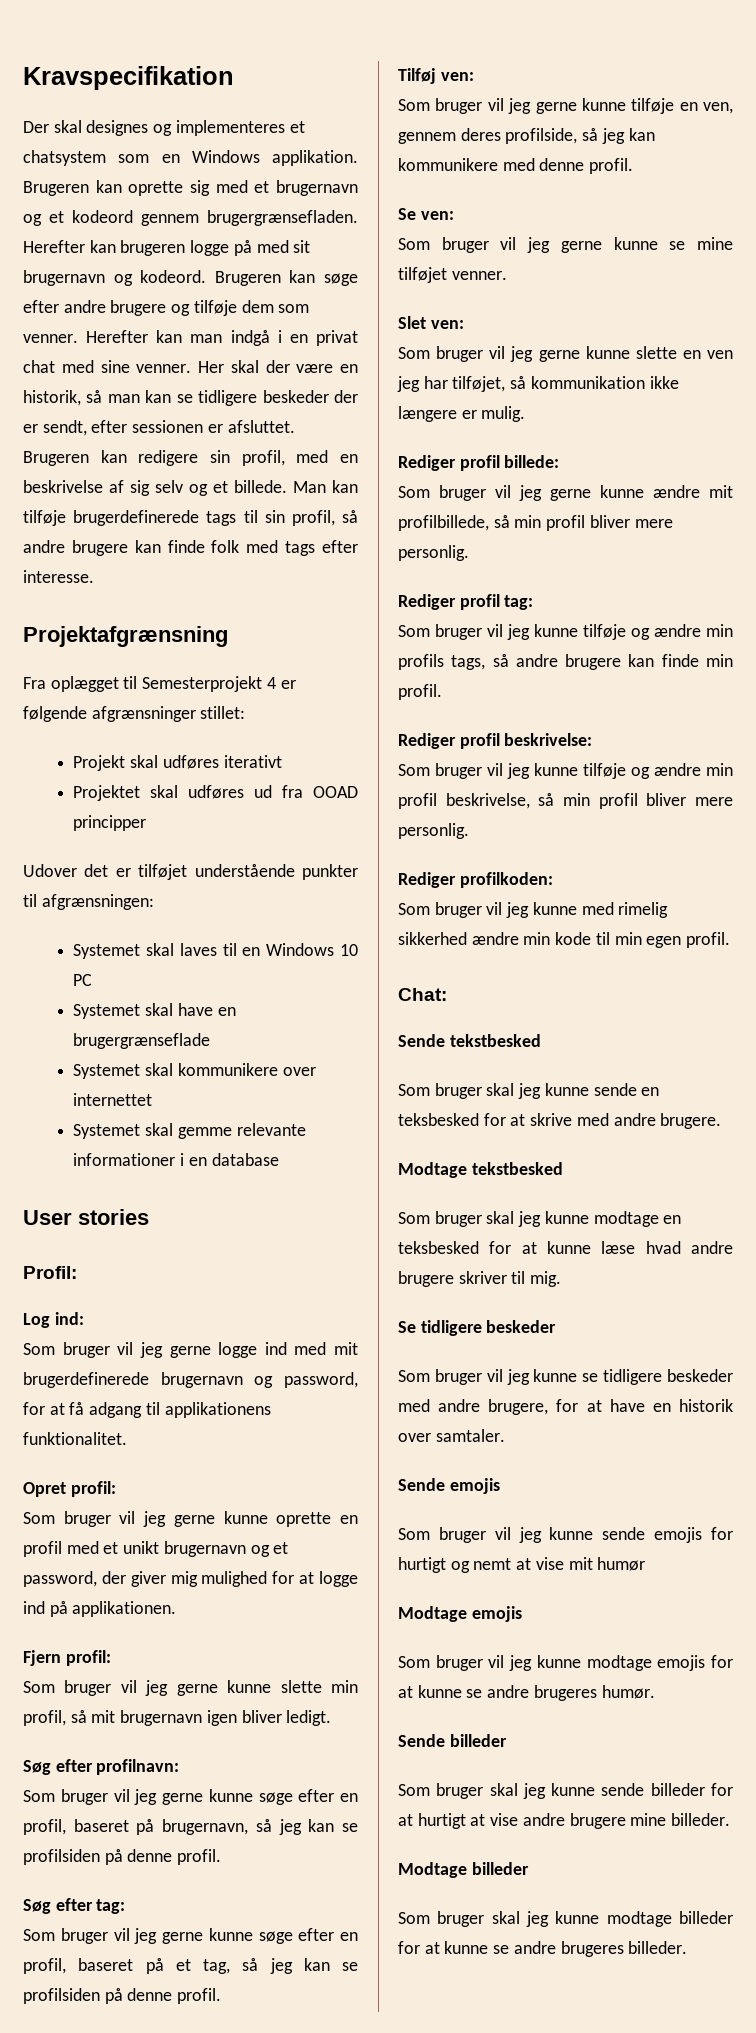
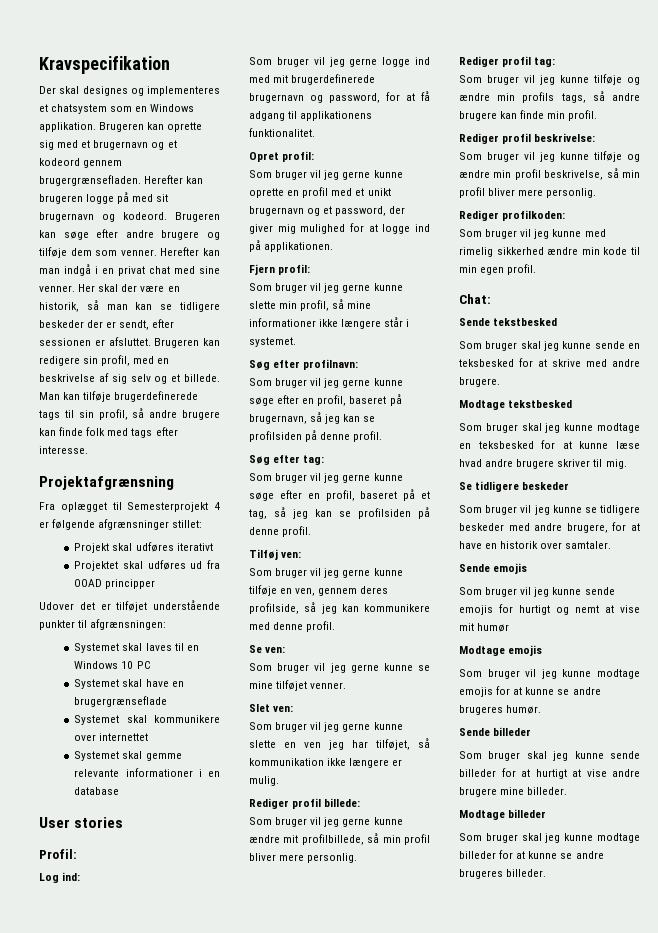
[91,1710,332,1726] mit brugernavn igen bliver ledigt. -> [347,301,372,309] [249,317,410,329] [249,337,296,347] mine informationer ikke længere står i systemet.

